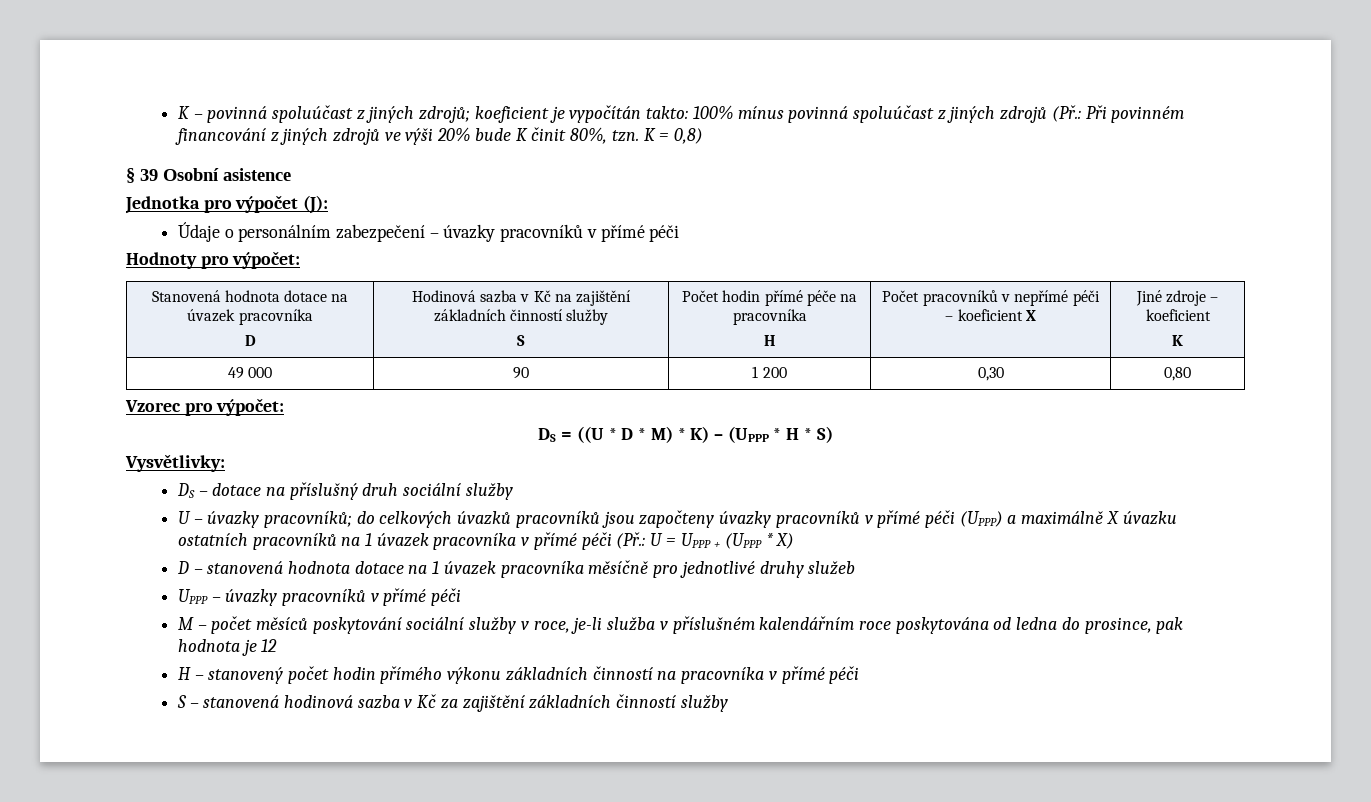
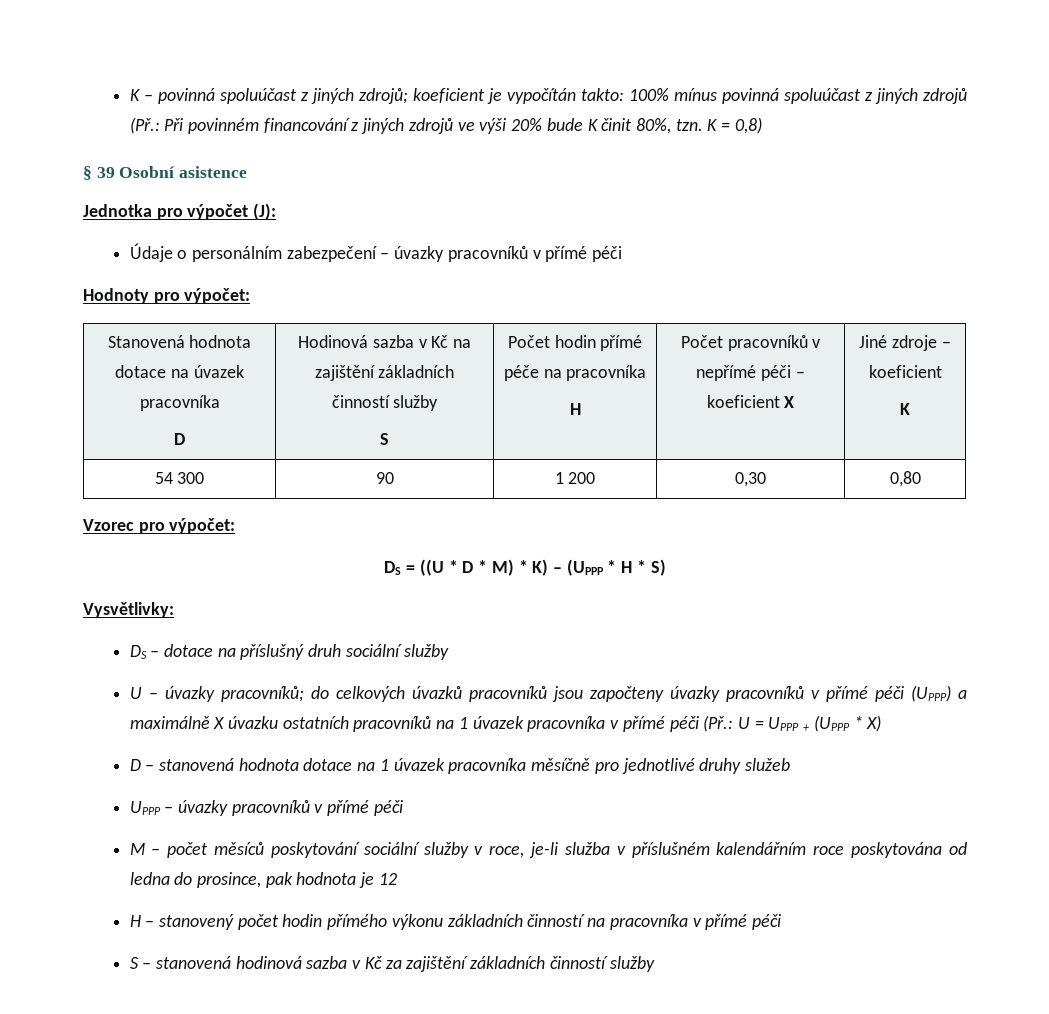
[227,367,273,379] 49 000 -> [154,472,205,484] 54 300

